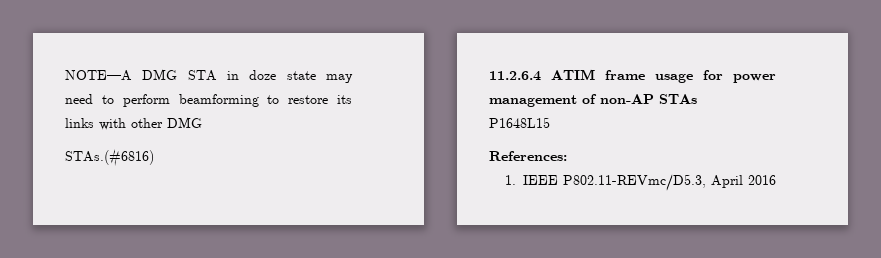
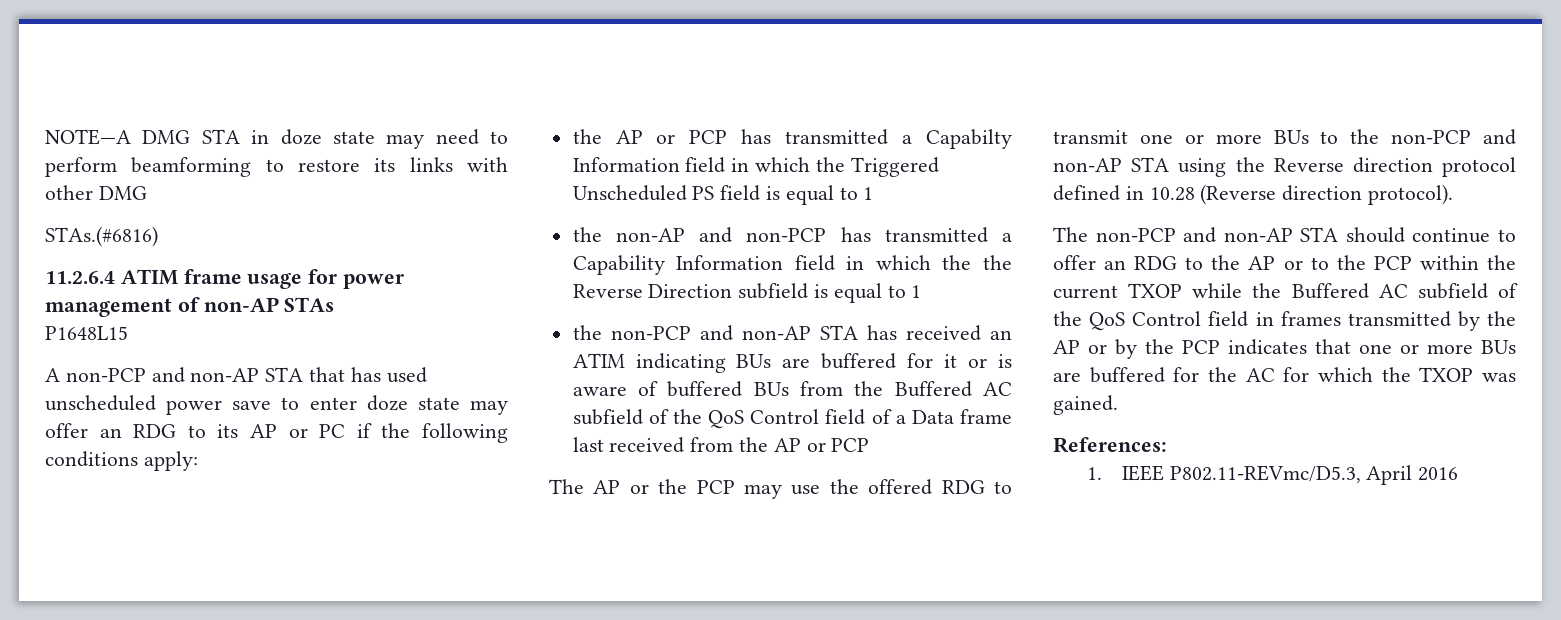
(550, 122) none -> [45,367,427,383] [45,395,509,415] [45,423,509,443] [45,451,198,471] [572,129,1012,149] [572,157,939,177] [572,185,874,205] [572,227,1012,243] [572,255,1012,275] [572,283,922,303] [572,325,1013,341] [572,353,1012,373] [572,381,1012,397] [572,409,1012,429] [572,437,870,453] [549,479,1012,499] [1053,129,1516,145] [1053,157,1516,177] [1053,184,1454,205] [1053,227,1516,243] [1053,255,1516,270] [1053,283,1518,299] [1053,311,1516,331] [1053,339,1516,359] [1053,367,1516,383] [1053,395,1118,415] // A non-PCP and non-AP STA that has used unscheduled power save to enter doze state may offer an RDG to its AP or PC if the following conditions apply: // the AP or PCP has transmitted a Capabilty Information field in which the Triggered Unscheduled PS field is equal to 1 // the non-AP and non-PCP has transmitted a Capability Information field in which the the Reverse Direction subfield is equal to 1 // the non-PCP and non-AP STA has received an ATIM indicating BUs are buffered for it or is aware of buffered BUs from the Buffered AC subfield of the QoS Control field of a Data frame last received from the AP or PCP // The AP or the PCP may use the offered RDG to transmit one or more BUs to the non-PCP and non-AP STA using the Reverse direction protocol defined in 10.28 (Reverse direction protocol). // The non-PCP and non-AP STA should continue to offer an RDG to the AP or to the PCP within the current TXOP while the Buffered AC subfield of the QoS Control field in frames transmitted by the AP or by the PCP indicates that one or more BUs are buffered for the AC for which the TXOP was gained.

